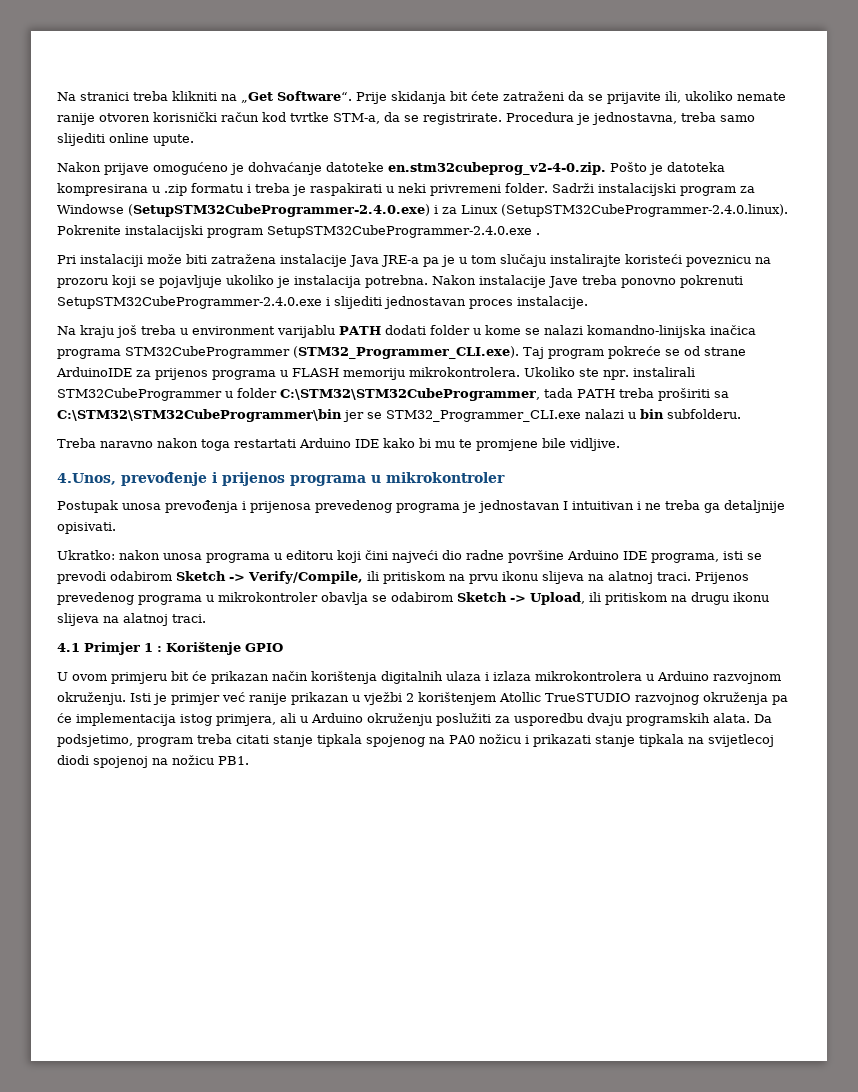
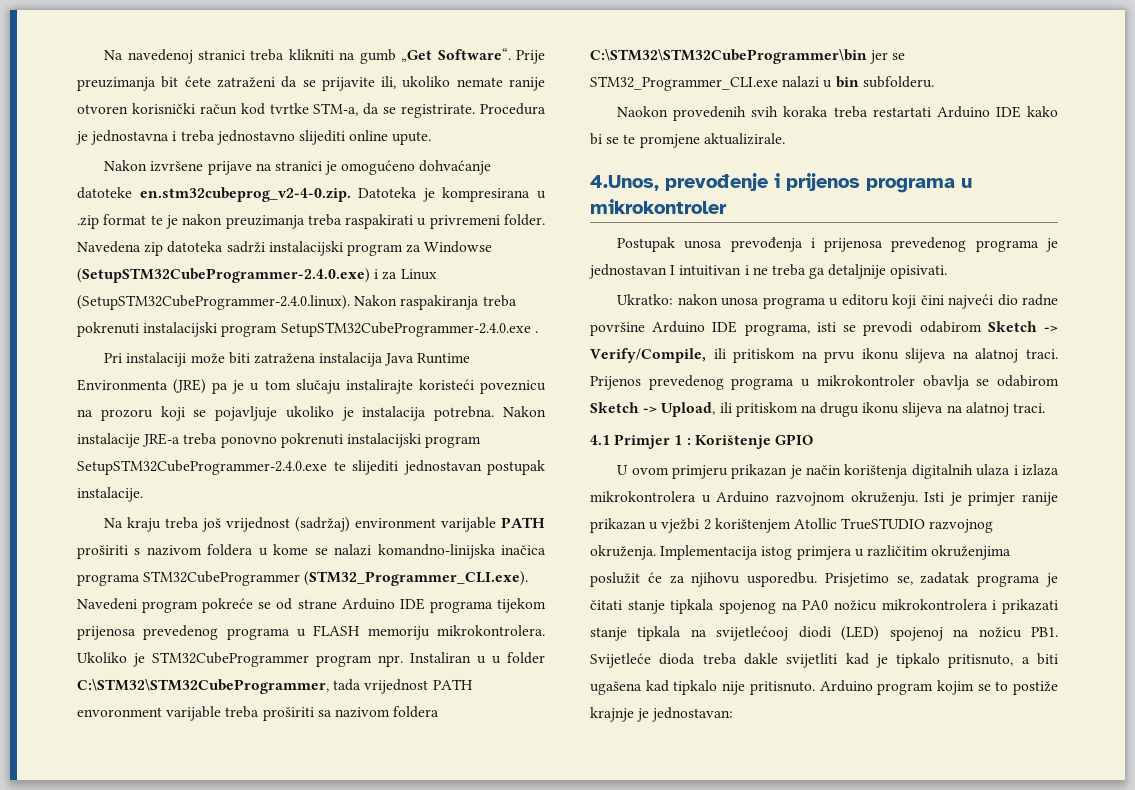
[57,92,76,101] Na -> [104,49,193,64] Na navedenoj
(237, 97) none -> [359,49,396,64] gumb
[391,91,446,104] skidanja -> [77,77,156,91] preuzimanja
[592,112,755,125] jednostavna, treba samo -> [91,130,295,145] jednostavna i treba jednostavno
[104,162,725,175] [57,183,306,196] prijave omogućeno je dohvaćanje datoteke en.stm32cubeprog_v2-4-0.zip. Pošto je datoteka kompresirana u .zip formatu i treba je -> [150,160,492,175] [77,187,547,202] [77,214,342,229] izvršene prijave na stranici je omogućeno dohvaćanje datoteke en.stm32cubeprog_v2-4-0.zip. Datoteka je kompresirana u .zip format te je nakon preuzimanja treba
[398,183,426,193] neki -> (427, 222) none
[551,183,594,193] Sadrži -> [77,241,265,256] Navedena zip datoteka sadrži
[57,225,121,235] Pokrenite -> [354,295,517,310] [77,322,139,337] Nakon raspakiranja treba pokrenuti
[280,254,419,267] instalacije Java JRE-a -> [319,352,471,367] [77,379,207,394] instalacija Java Runtime Environmenta (JRE)
[548,276,578,288] Jave -> [142,433,181,447] JRE-a
[57,296,330,309] SetupSTM32CubeProgrammer-2.4.0.exe i -> [346,433,482,448] [77,460,346,475] instalacijski program SetupSTM32CubeProgrammer-2.4.0.exe te
[469,299,513,309] proces -> [487,460,545,475] postupak
[116,325,470,338] još treba u environment varijablu PATH dodati folder -> [165,517,545,532] [77,544,254,559] treba još vrijednost (sadržaj) environment varijable PATH proširiti s nazivom foldera
[523,347,544,359] Taj -> [77,598,137,610] Navedeni
[56,367,208,380] ArduinoIDE za prijenos -> [341,598,546,613] [77,625,219,640] Arduino IDE programa tijekom prijenosa prevedenog
[579,367,695,380] [57,388,615,401] ste npr. instalirali STM32CubeProgrammer u folder C:\STM32\STM32CubeProgrammer, tada PATH -> [133,652,545,667] [77,679,473,694] [77,706,222,721] je STM32CubeProgrammer program npr. Instaliran u u folder C:\STM32\STM32CubeProgrammer, tada vrijednost PATH envoronment varijable
(729, 394) none -> [334,706,440,718] nazivom foldera
[57,438,230,451] Treba naravno nakon toga -> [617,106,868,121] Naokon provedenih svih koraka treba
[435,441,455,448] mu -> [606,137,620,144] se
[542,438,620,451] bile vidljive. -> [703,133,785,145] aktualizirale.
[171,671,269,684] bit će prikazan -> [731,464,802,479] prikazan je
[222,692,245,702] već -> (1016, 499) none
[703,692,788,705] [57,713,772,726] [57,734,269,747] okruženja pa će implementacija istog primjera, ali u Arduino okruženju poslužiti za usporedbu dvaju programskih alata. Da podsjetimo, program treba citati -> [590,545,1012,560] [590,572,1058,587] [590,600,622,610] okruženja. Implementacija istog primjera u različitim okruženjima poslužit će za njihovu usporedbu. Prisjetimo se, zadatak programa je čitati
(521, 739) none -> [881,599,988,610] mikrokontrolera
[707,734,774,747] [57,755,89,765] svijetlecoj diodi -> [716,626,880,641] svijetlećooj diodi (LED)
(249, 760) none -> [590,653,1058,668] [590,680,1058,695] [590,707,734,722] Svijetleće dioda treba dakle svijetliti kad je tipkalo pritisnuto, a biti ugašena kad tipkalo nije pritisnuto. Arduino program kojim se to postiže krajnje je jednostavan:

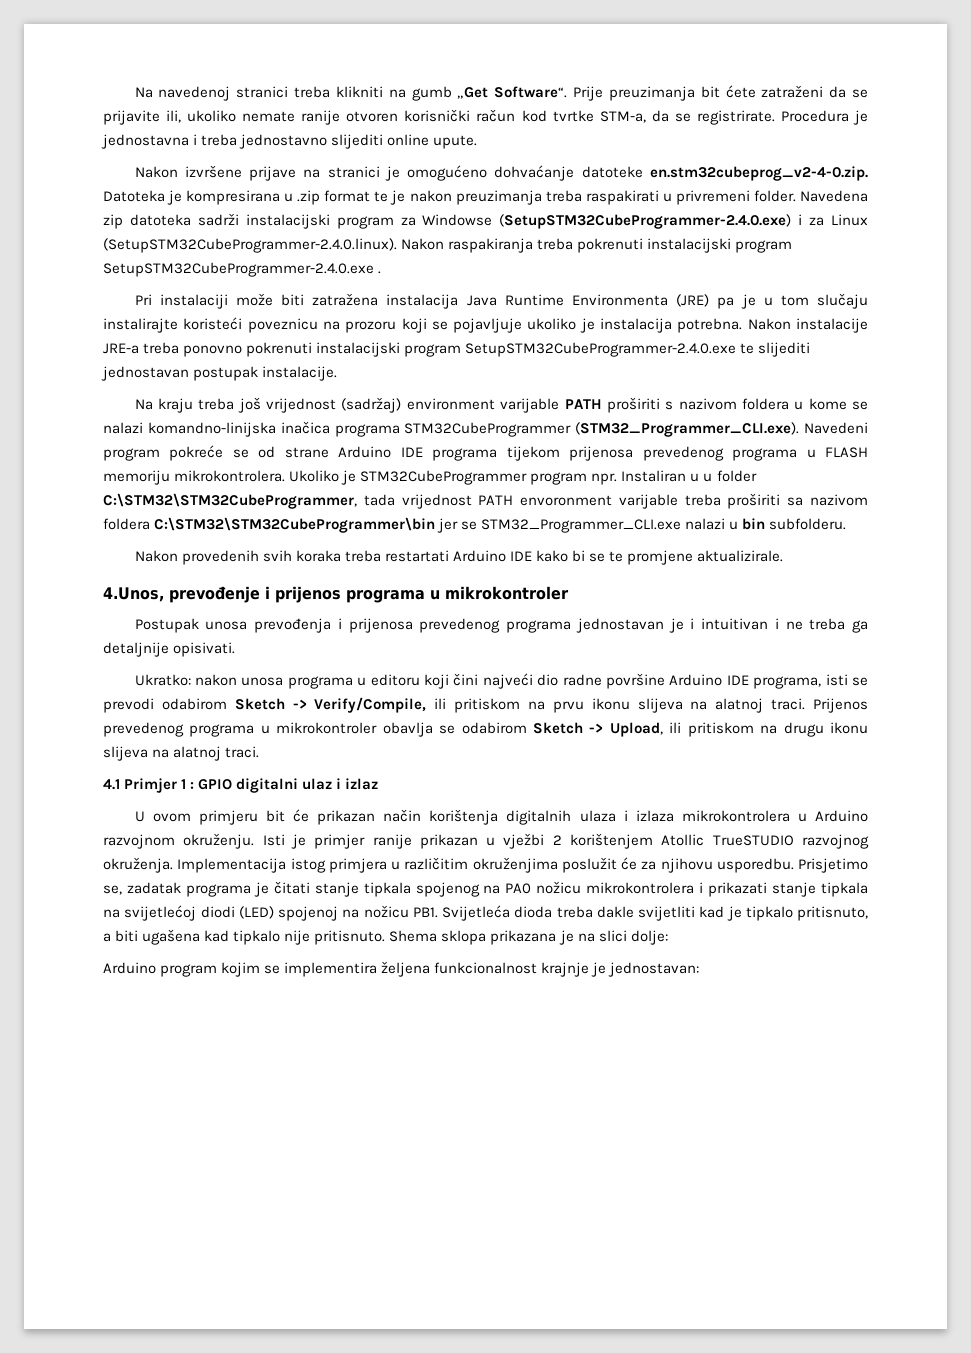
[617,106,669,117] Naokon -> [134,550,178,562] Nakon
[1046,238,1058,252] [589,264,676,279] je jednostavan I -> [575,618,695,633] jednostavan je i
[694,435,771,449] Korištenje -> (195, 785) none
(813, 439) none -> [236,778,379,793] digitalni ulaz i izlaz
[731,464,802,479] prikazan je -> [265,809,376,825] bit će prikazan
[716,626,789,641] svijetlećooj -> [124,905,197,921] svijetlećoj
[590,653,651,668] Svijetleće -> [442,905,510,921] Svijetleća
(815, 688) none -> [389,930,668,945] Shema sklopa prikazana je na slici dolje: //
[995,681,1058,695] to postiže -> [284,961,538,977] implementira željena funkcionalnost

